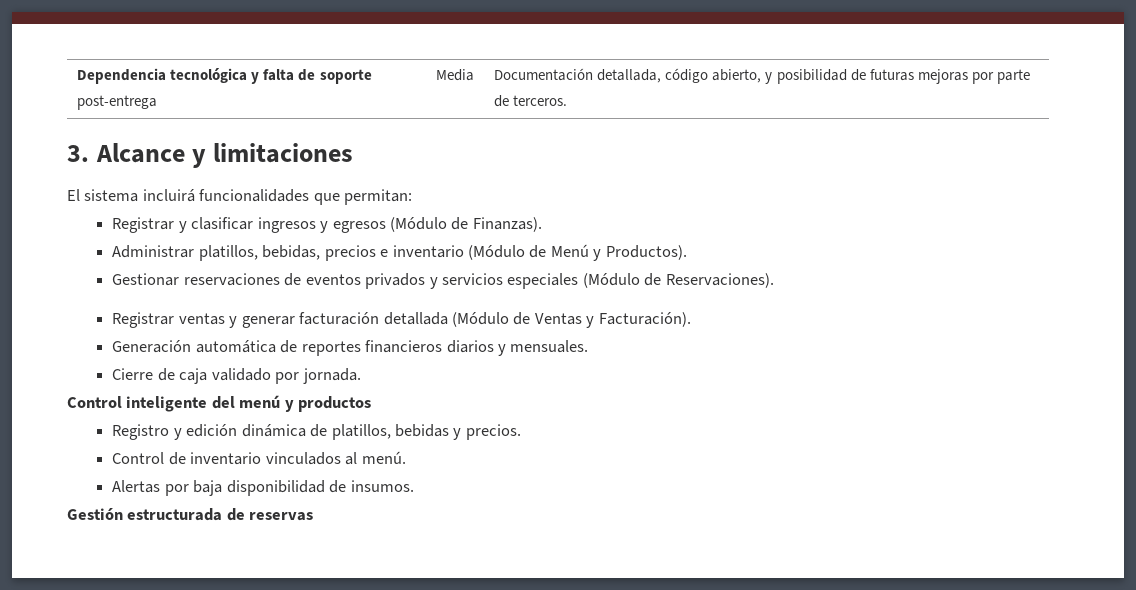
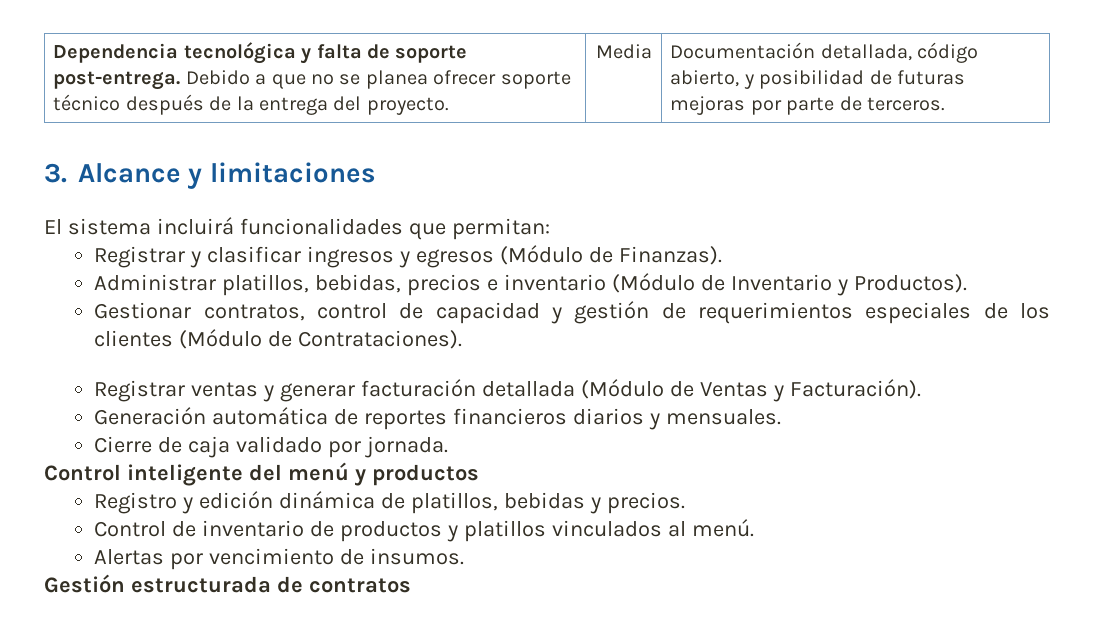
[77,95,158,110] post-entrega -> [53,70,571,90] [53,94,449,115] post-entrega. Debido a que no se planea ofrecer soporte técnico después de la entrega del proyecto.
[550,244,589,257] Menú -> [730,274,832,291] Inventario
[183,273,774,289] reservaciones de eventos privados y servicios especiales (Módulo de Reservaciones). -> [203,301,1050,324] [94,329,463,349] contratos, control de capacidad y gestión de requerimientos especiales de los clientes (Módulo de Contrataciones).
(262, 458) none -> [310,520,547,542] de productos y platillos
[193,480,325,496] baja disponibilidad -> [209,548,335,565] vencimiento
[249,512,314,521] reservas -> [308,578,411,593] contratos

